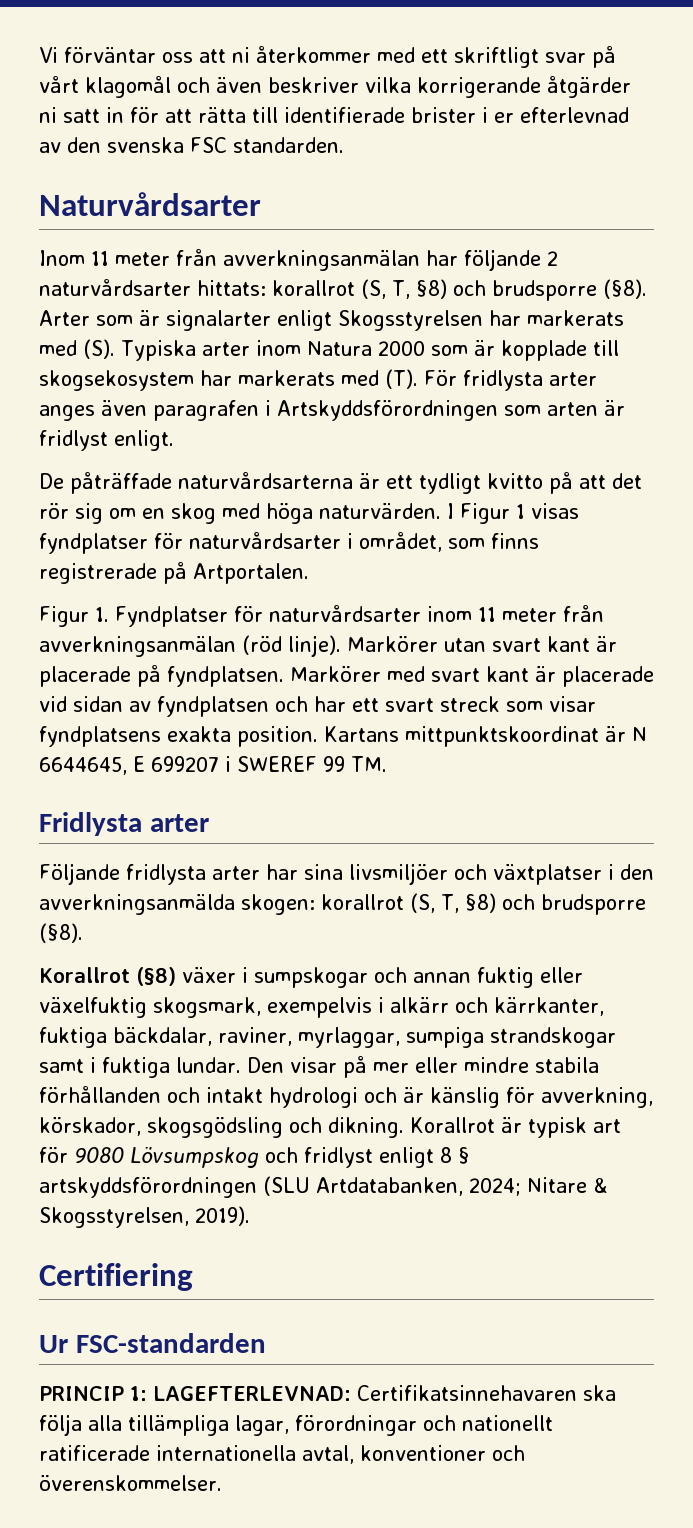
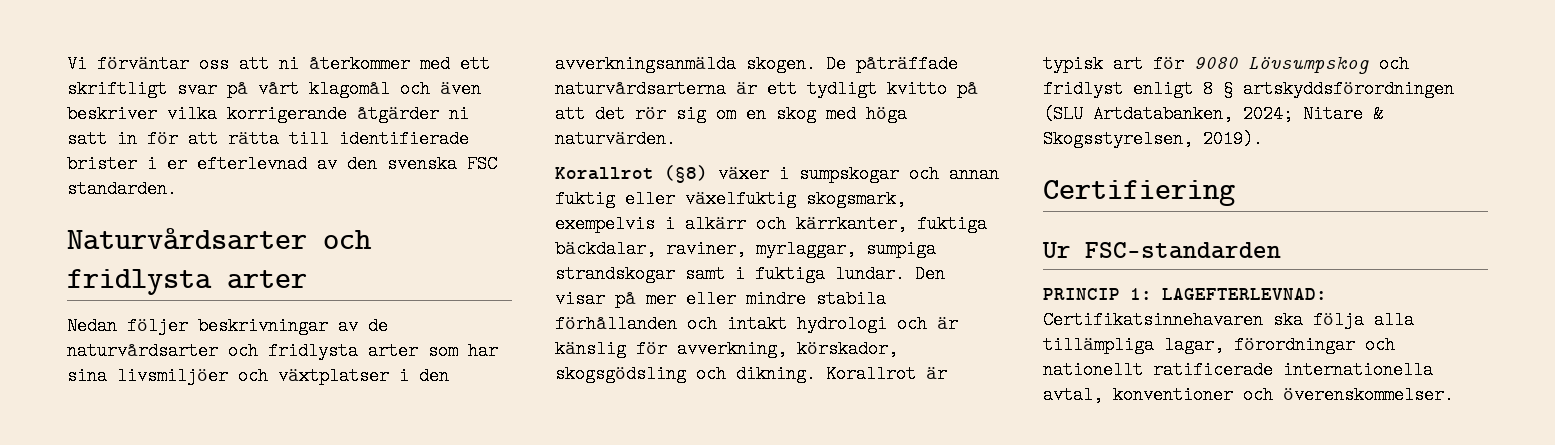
[39,249,558,271] [39,279,647,301] [39,310,624,331] [39,339,619,361] [39,369,597,391] [39,399,625,421] [39,430,174,451] // Inom 11 meter från avverkningsanmälan har följande 2 naturvårdsarter hittats: korallrot (S, T, §8) och brudsporre (§8). Arter som är signalarter enligt Skogsstyrelsen har markerats med (S). Typiska arter inom Natura 2000 som är kopplade till skogsekosystem har markerats med (T). För fridlysta arter anges även paragrafen i Artskyddsförordningen som arten är fridlyst enligt. // -> [323,230,372,249] [67,269,307,295] [67,317,388,335] [67,342,498,360] [67,367,449,385] [555,55,816,73] och fridlysta arter // Nedan följer beskrivningar av de naturvårdsarter och fridlysta arter som har sina livsmiljöer och växtplatser i den avverkningsanmälda skogen.
[447,503,579,524] [39,532,539,554] [39,562,309,584] [39,605,604,627] [39,635,617,657] [39,665,654,687] [39,696,596,717] [39,726,647,747] [39,756,387,775] [39,812,209,836] [39,863,654,885] [39,893,646,915] [39,923,83,943] I Figur 1 visas fyndplatser för naturvårdsarter i området, som finns registrerade på Artportalen. // Figur 1. Fyndplatser för naturvårdsarter inom 11 meter från avverkningsanmälan (röd linje). Markörer utan svart kant är placerade på fyndplatsen. Markörer med svart kant är placerade vid sidan av fyndplatsen och har ett svart streck som visar fyndplatsens exakta position. Kartans mittpunktskoordinat är N 6644645, E 699207 i SWEREF 99 TM. // Fridlysta arter // Följande fridlysta arter har sina livsmiljöer och växtplatser i den avverkningsanmälda skogen: korallrot (S, T, §8) och brudsporre (§8). -> (676, 139) none

